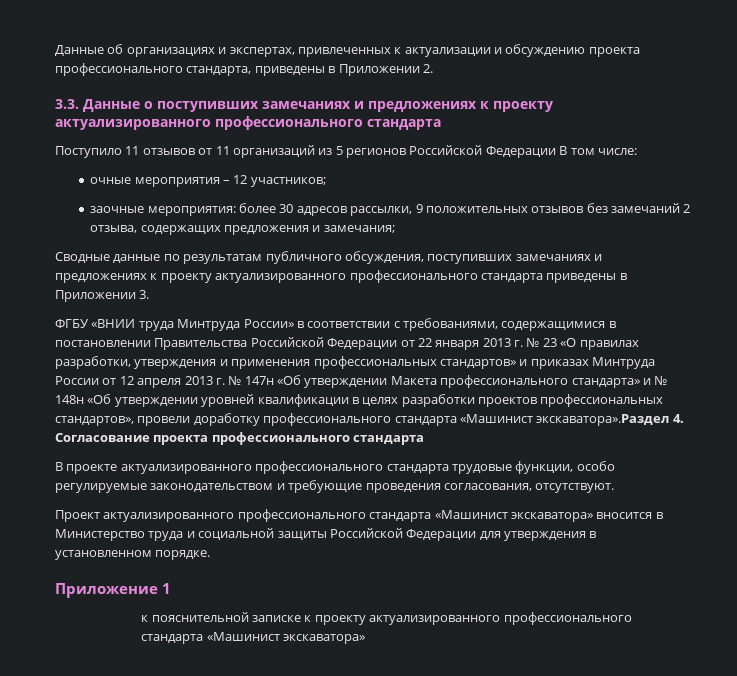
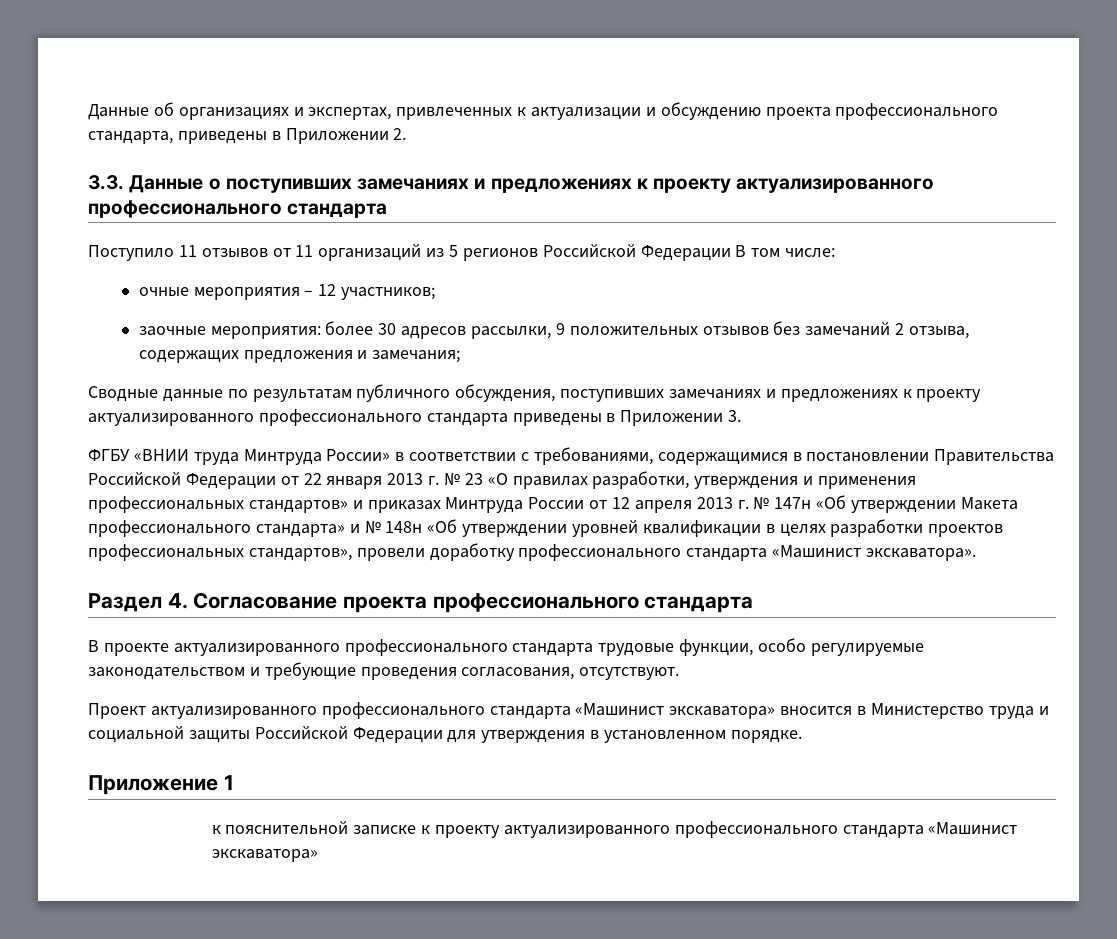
[536,414,670,426] экскаватора».Раздел -> [866,548,977,561] [88,593,162,612] экскаватора». // Раздел

